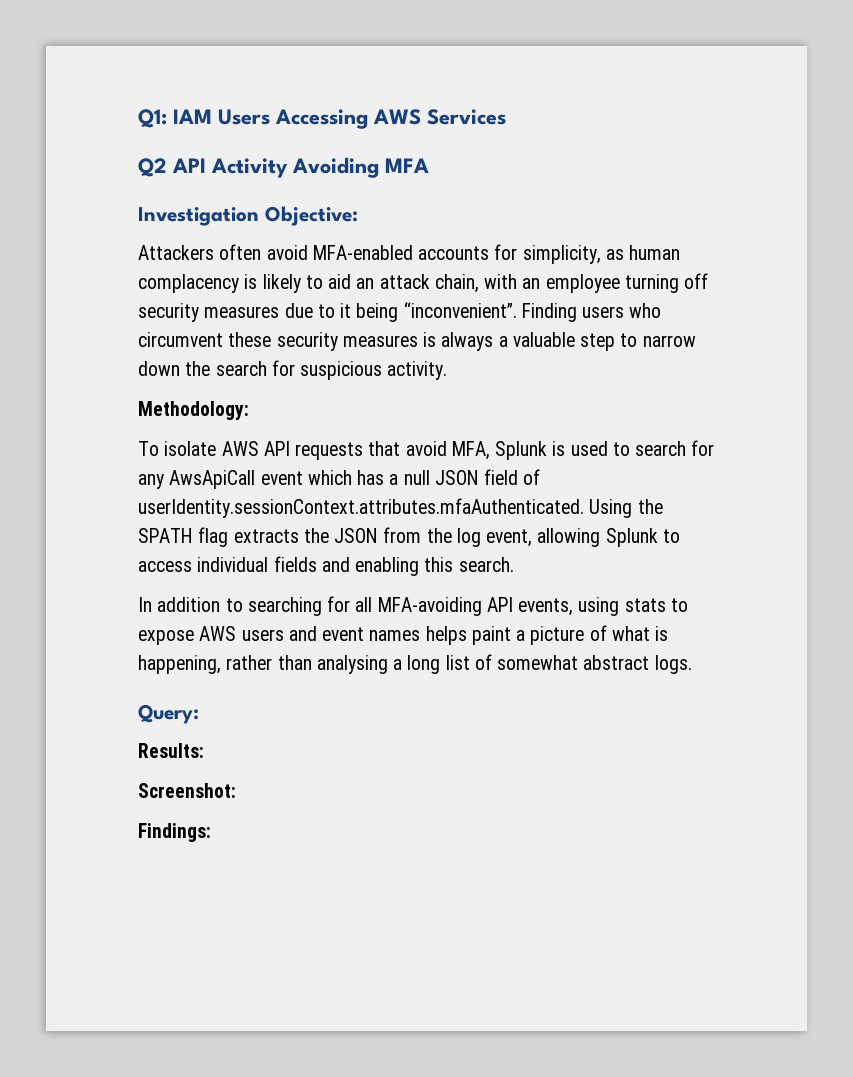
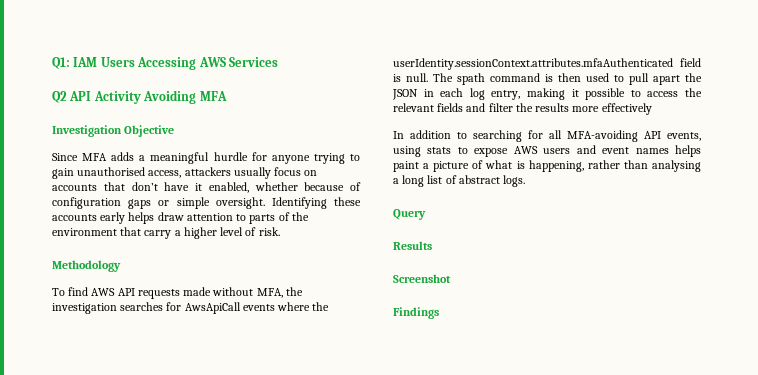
[265,206,358,226] [138,244,681,264] [138,273,709,293] [138,302,662,322] [138,332,696,351] [138,360,448,380] [138,401,249,420] Objective: // Attackers often avoid MFA-enabled accounts for simplicity, as human complacency is likely to aid an attack chain, with an employee turning off security measures due to it being “inconvenient”. Finding users who circumvent these security measures is always a valuable step to narrow down the search for suspicious activity. // Methodology: -> [124,125,175,137] [52,152,360,164] [52,167,318,179] [52,182,361,193] [52,197,361,209] [52,212,309,224] [52,227,280,239] [52,260,121,272] Objective // Since MFA adds a meaningful hurdle for anyone trying to gain unauthorised access, attackers usually focus on accounts that don’t have it enabled, whether because of configuration gaps or simple oversight. Identifying these accounts early helps draw attention to parts of the environment that carry a higher level of risk. // Methodology
[164,441,217,456] isolate -> [68,287,89,296] find
[368,440,715,460] [138,469,541,489] [138,498,663,518] [138,527,680,547] [138,556,514,576] that avoid MFA, Splunk is used to search for any AwsApiCall event which has a null JSON field of userIdentity.sessionContext.attributes.mfaAuthenticated. Using the SPATH flag extracts the JSON from the log event, allowing Splunk to access individual fields and enabling this search. -> [183,287,303,298] [52,302,330,314] [393,58,701,70] [393,73,702,85] [392,88,702,100] [393,103,652,115] made without MFA, the investigation searches for AwsApiCall events where the userIdentity.sessionContext.attributes.mfaAuthenticated field is null. The spath command is then used to pull apart the JSON in each log entry, making it possible to access the relevant fields and filter the results more effectively
[497,655,579,670] somewhat -> (457, 179) none
[138,704,199,724] [138,743,204,758] [138,783,236,798] [138,823,211,842] Query: // Results: // Screenshot: // Findings: -> [393,209,426,220] [393,241,432,250] [393,274,451,283] [393,307,439,319] Query // Results // Screenshot // Findings

